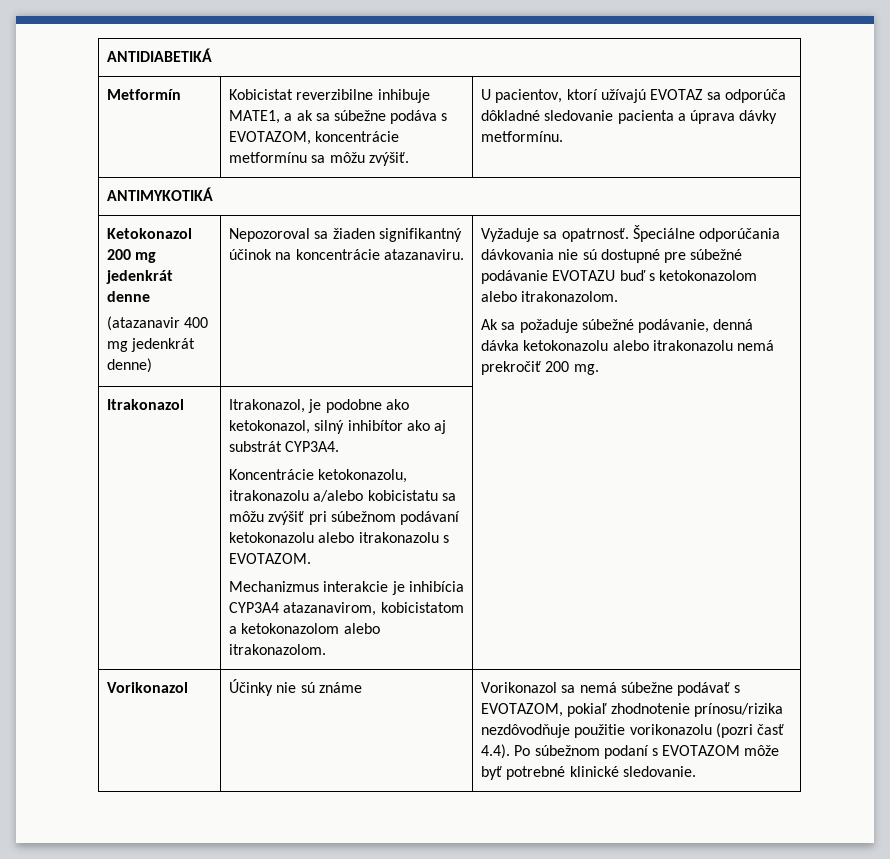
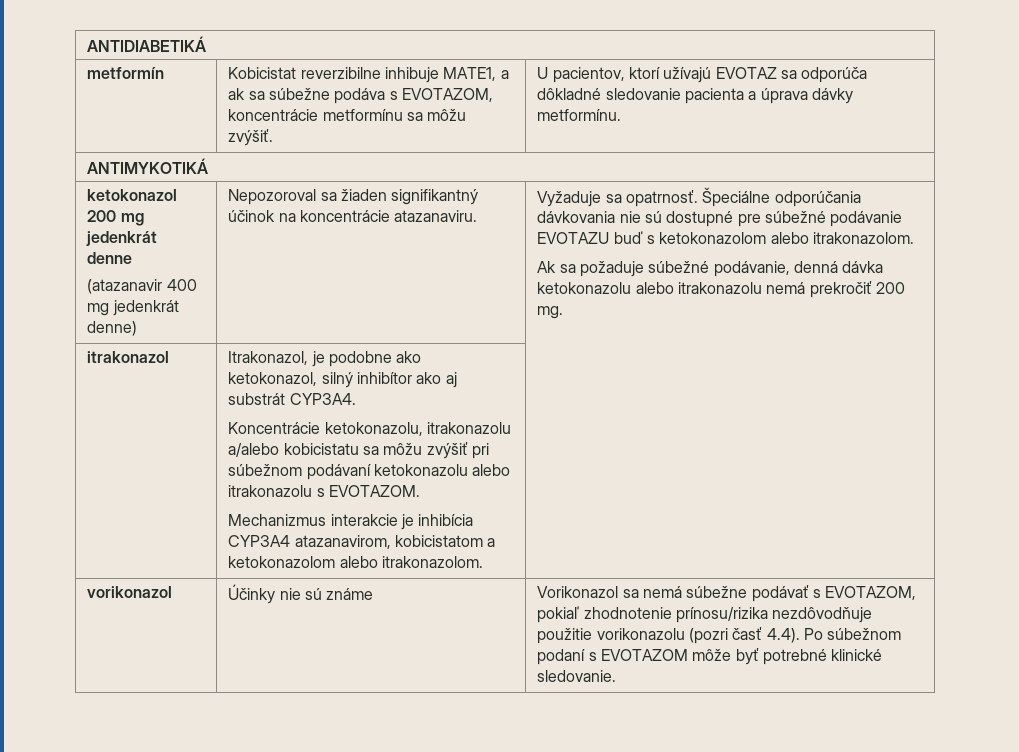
[107,89,182,100] Metformín -> [87,67,165,79] metformín
[107,228,193,239] Ketokonazol -> [87,189,178,201] ketokonazol
[107,399,185,410] Itrakonazol -> [87,351,170,363] itrakonazol
[107,682,189,693] Vorikonazol -> [87,586,173,598] vorikonazol

